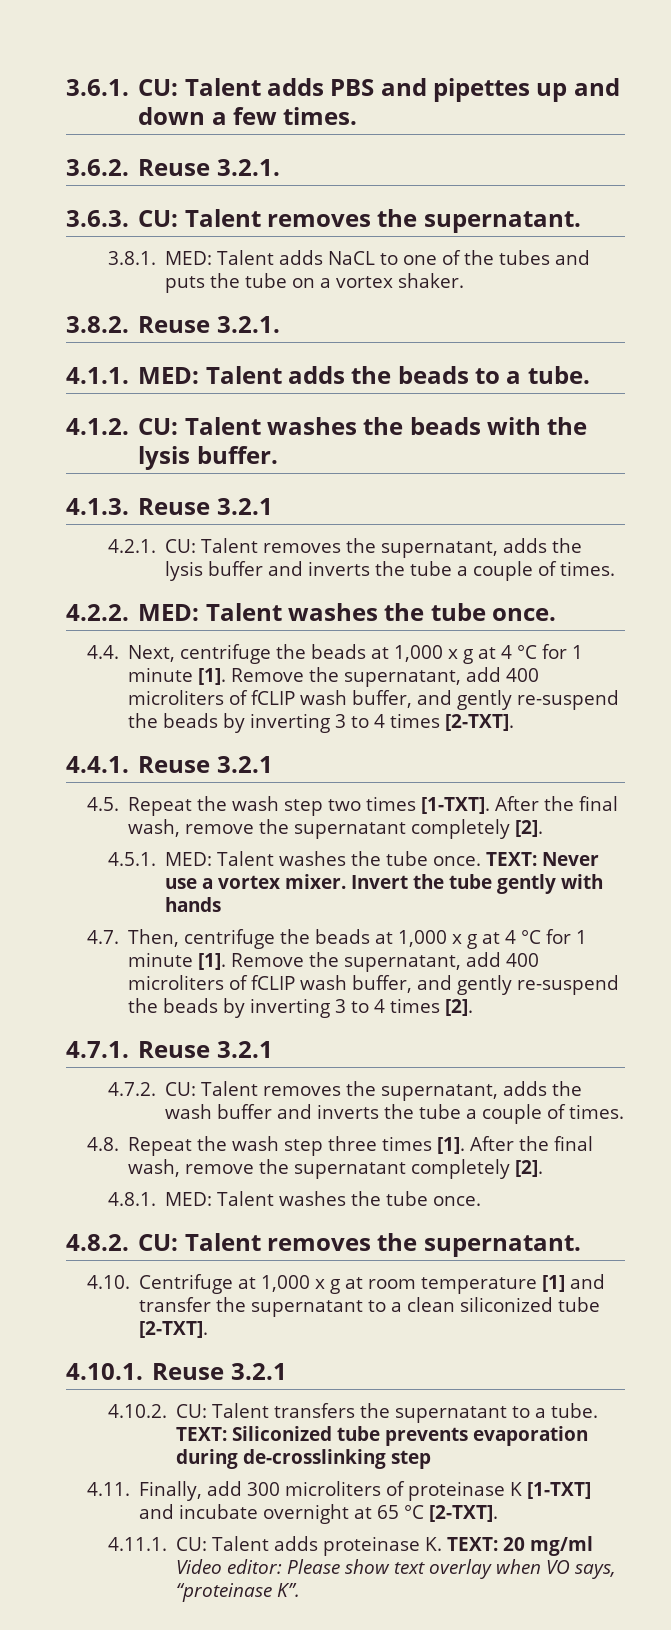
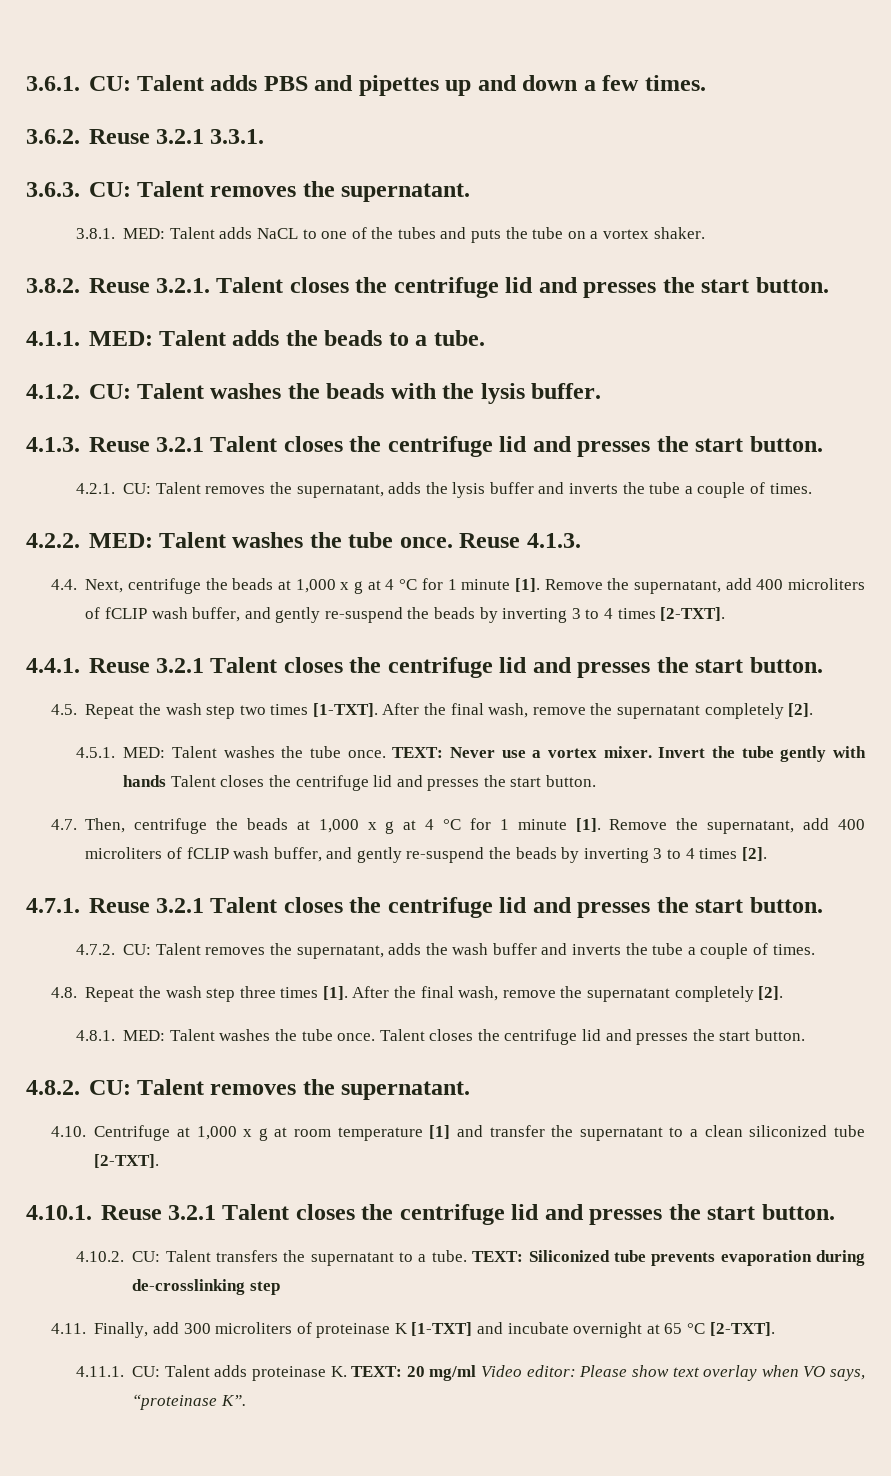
[216,159,280,176] 3.2.1. -> [155,129,265,144] 3.2.1 3.3.1.
(280, 324) none -> [216,277,829,298] Talent closes the centrifuge lid and presses the start button.
(273, 506) none -> [210,436,823,457] Talent closes the centrifuge lid and presses the start button.
(556, 614) none -> [459,533,581,548] Reuse 4.1.3.
(273, 764) none -> [210,657,823,678] Talent closes the centrifuge lid and presses the start button.
(222, 904) none -> [170,775,597,791] Talent closes the centrifuge lid and presses the start button.
(273, 1049) none -> [210,897,823,918] Talent closes the centrifuge lid and presses the start button.
(482, 1201) none -> [379,1029,805,1045] Talent closes the centrifuge lid and presses the start button.
(287, 1371) none -> [222,1204,835,1225] Talent closes the centrifuge lid and presses the start button.

